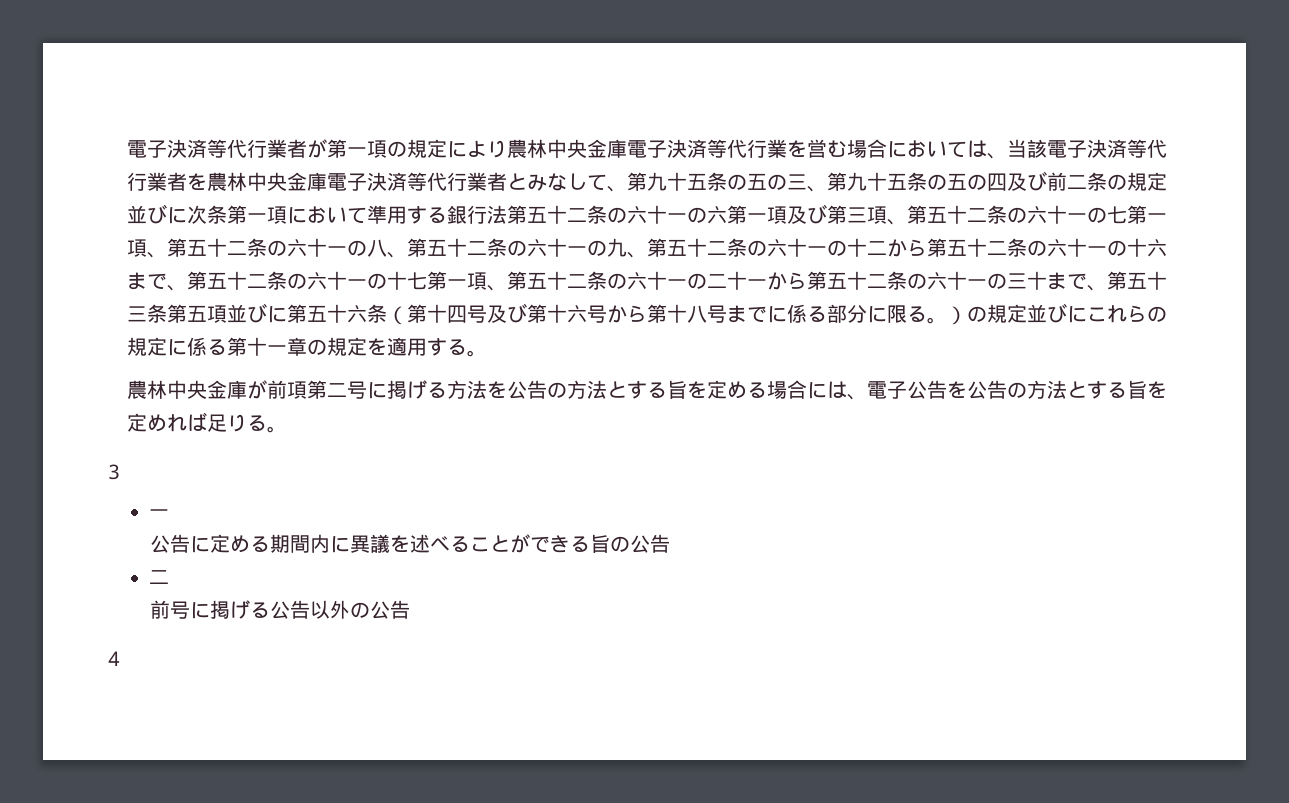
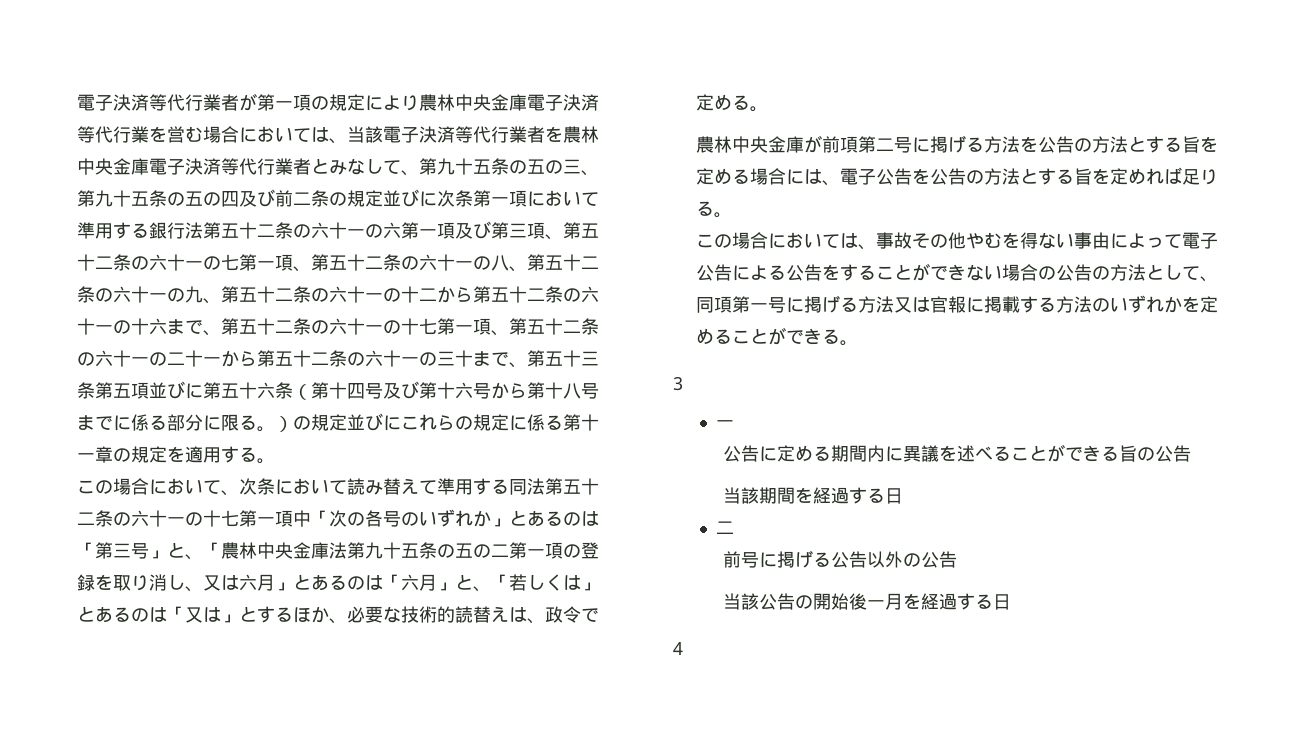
(487, 353) none -> [77,478,600,496] [77,509,600,527] [77,542,600,560] [77,574,600,592] [77,606,600,624] [696,94,769,112] // この場合において、次条において読み替えて準用する同法第五十二条の六十一の十七第一項中「次の各号のいずれか」とあるのは「第三号」と、「農林中央金庫法第九十五条の五の二第一項の登録を取り消し、又は六月」とあるのは「六月」と、「若しくは」とあるのは「又は」とするほか、必要な技術的読替えは、政令で定める。
(287, 429) none -> [696,232,1219,250] [696,263,1219,282] [696,295,1219,313] [696,327,859,346] // この場合においては、事故その他やむを得ない事由によって電子公告による公告をすることができない場合の公告の方法として、同項第一号に掲げる方法又は官報に掲載する方法のいずれかを定めることができる。
(670, 543) none -> [723,487,904,504] // 当該期間を経過する日
(410, 609) none -> [723,593,1012,610] // 当該公告の開始後一月を経過する日

